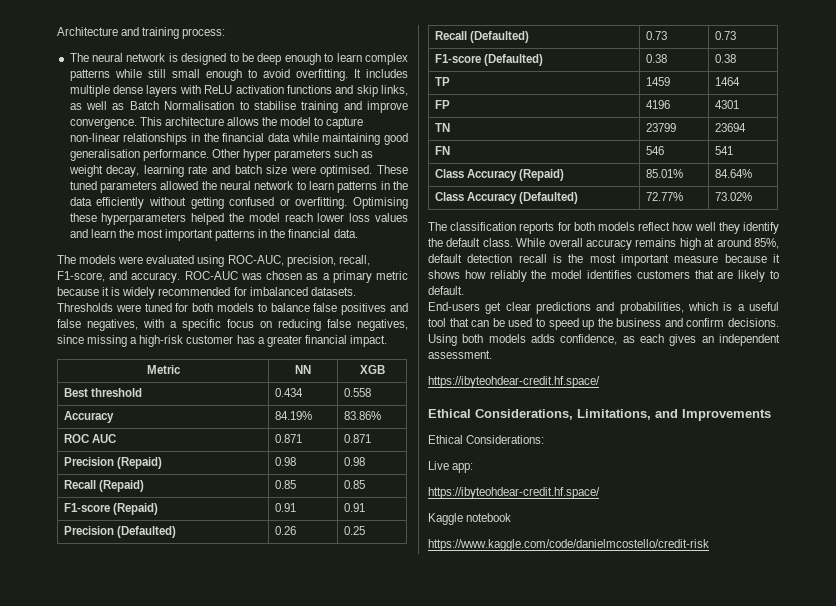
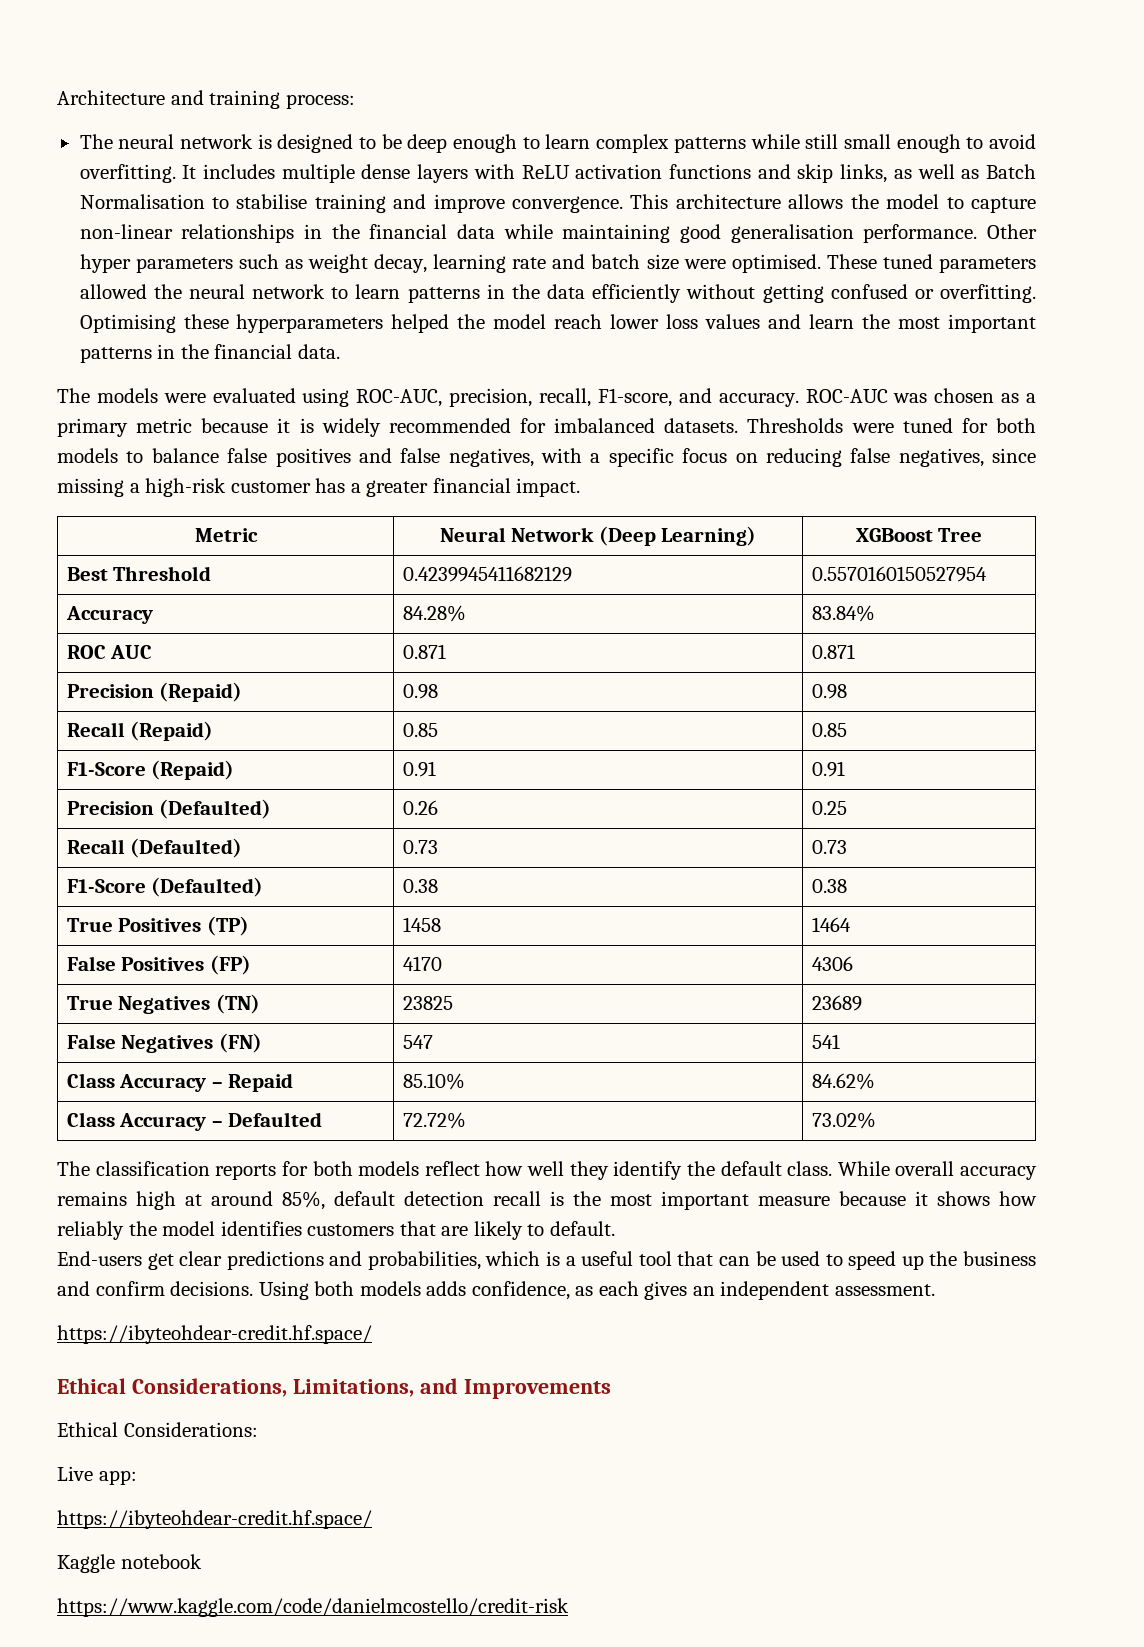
[295,365,311,374] [359,365,385,374] [64,388,143,397] [275,388,304,397] [344,388,372,397] NN | XGB // Best threshold | 0.434 | 0.558 -> [439,526,757,546] [855,528,983,542] [66,566,212,581] [402,566,572,582] [811,566,987,582] Neural Network (Deep Learning) | XGBoost Tree // Best Threshold | 0.4239945411682129 | 0.5570160150527954
[275,411,313,420] [344,411,382,420] 84.19% | 83.86% -> [402,605,466,622] [811,605,875,622] 84.28% | 83.84%
[64,503,111,512] F1-score -> [66,762,146,776] F1-Score
[435,54,482,63] F1-score -> [66,879,146,893] F1-Score
[435,77,451,86] [646,77,671,86] [715,77,741,86] [435,100,451,109] [646,100,671,109] [715,100,740,109] [435,123,451,132] [646,123,677,132] [715,123,747,132] [435,146,451,155] [646,146,665,155] TP | 1459 | 1464 // FP | 4196 | 4301 // TN | 23799 | 23694 // FN | 546 -> [66,916,249,936] [402,917,441,932] [811,917,851,932] [66,955,251,975] [402,956,442,971] [811,956,853,971] [66,994,260,1014] [402,996,453,1010] [811,995,862,1011] [66,1033,262,1053] [402,1035,433,1049] True Positives (TP) | 1458 | 1464 // False Positives (FP) | 4170 | 4306 // True Negatives (TN) | 23825 | 23689 // False Negatives (FN) | 547
[519,169,565,181] [646,169,684,178] [715,169,753,178] [435,192,579,204] [646,192,684,201] (Repaid) | 85.01% | 84.64% // Class Accuracy (Defaulted) | 72.77% -> [211,1073,294,1092] [402,1073,465,1090] [811,1073,875,1090] [66,1112,323,1131] [402,1112,466,1129] – Repaid | 85.10% | 84.62% // Class Accuracy – Defaulted | 72.72%

